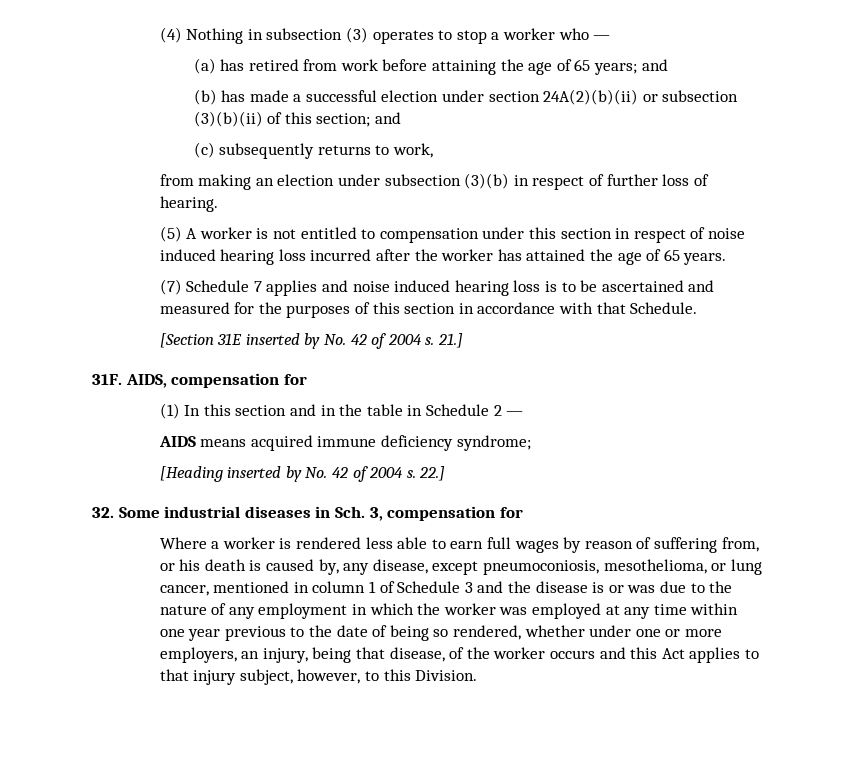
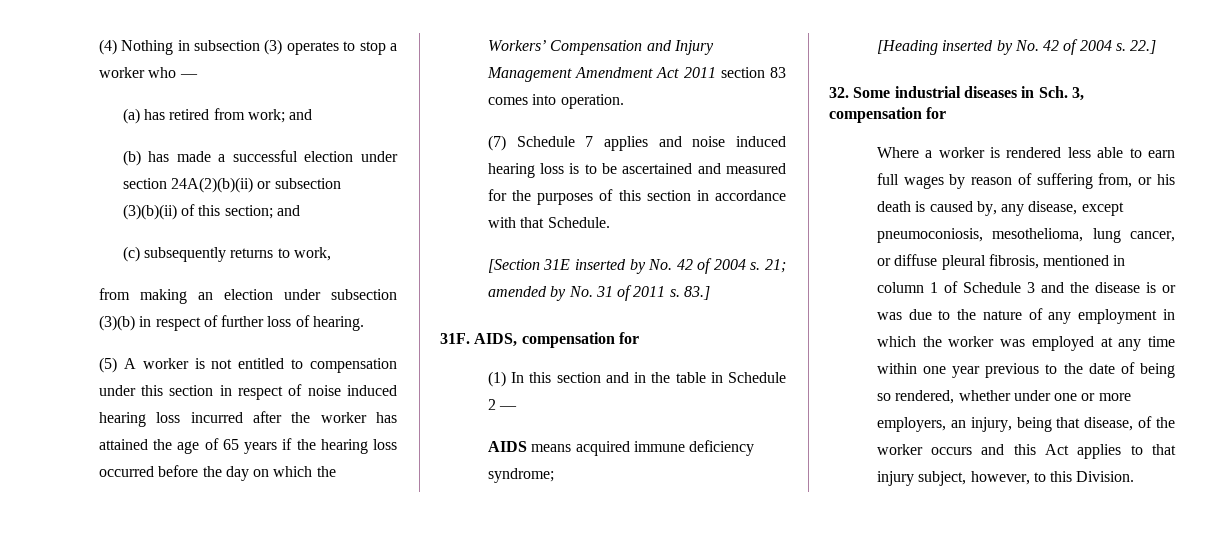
[340,59,638,75] work before attaining the age of 65 years; -> [248,109,286,123] work;
[683,253,727,265] years. -> [244,438,398,454] [98,465,336,481] [487,40,714,55] [486,67,786,82] [487,94,624,109] years if the hearing loss occurred before the day on which the Workers’ Compensation and Injury Management Amendment Act 2011 section 83 comes into operation.
[437,333,463,348] 21.] -> [765,259,786,273] [487,285,711,301] 21; amended by No. 31 of 2011 s. 83.]
[711,563,727,571] or -> (1084, 235) none
(209, 590) none -> [876,254,1039,270] or diffuse pleural fibrosis,

